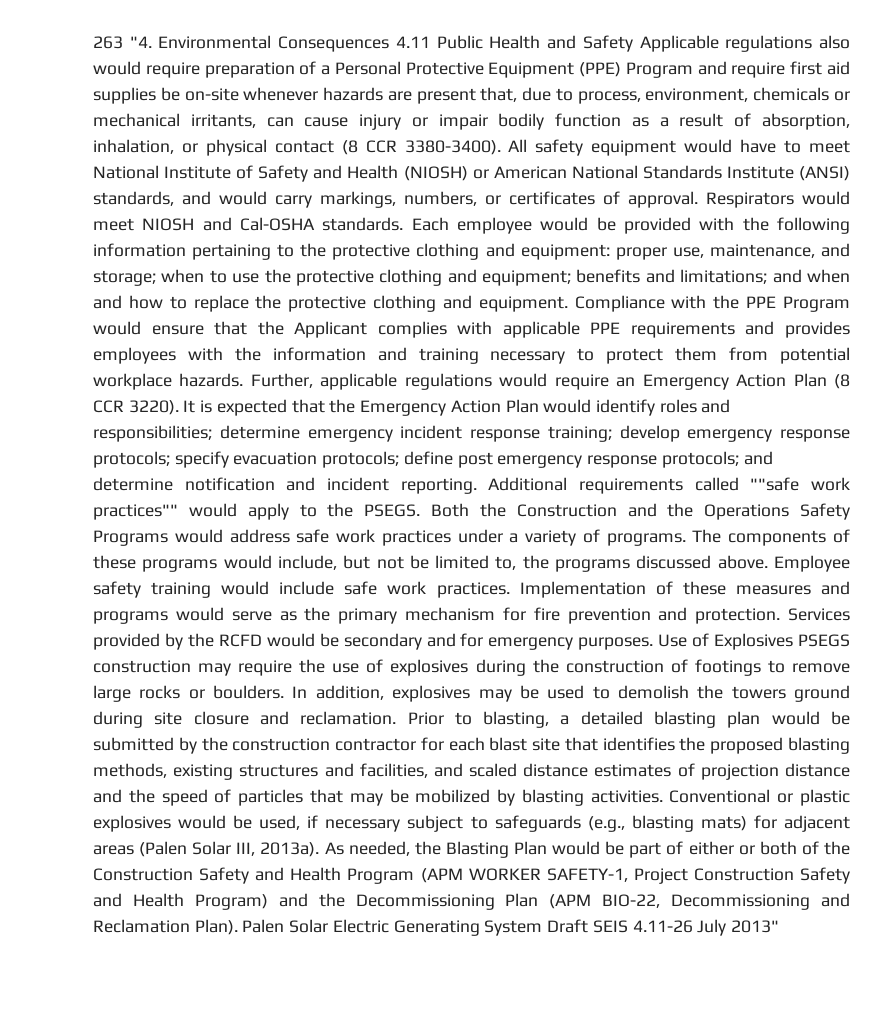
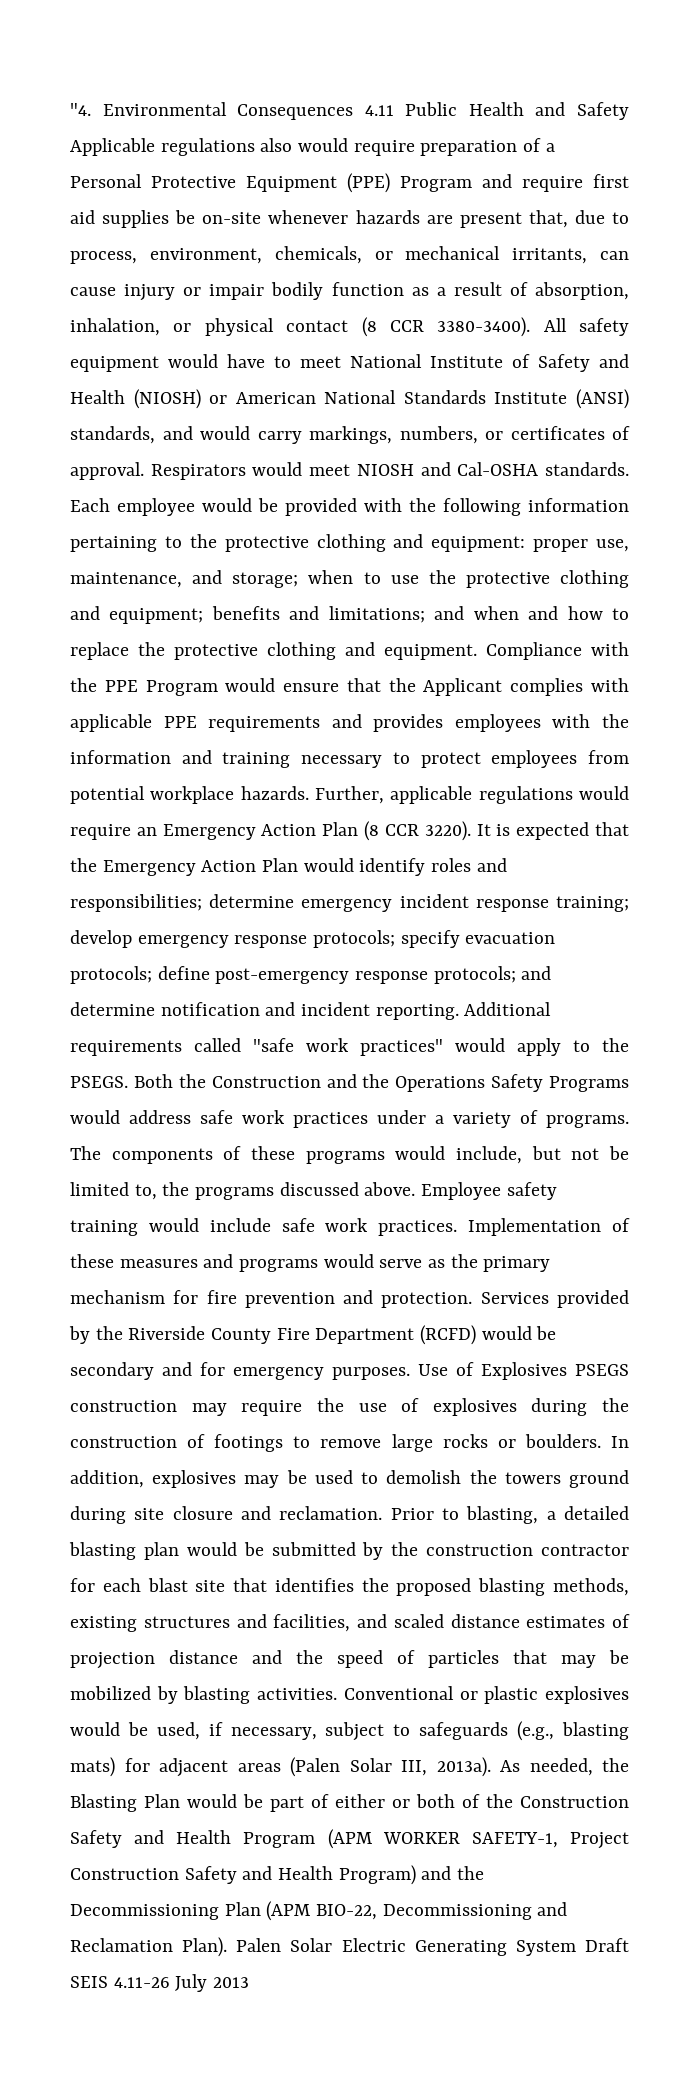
[93,36,123,49] 263 -> (70, 109) none
[753,87,830,101] chemicals -> [274,246,362,264] chemicals,
[675,347,718,361] them -> [491,750,578,768] employees
[457,452,583,468] post emergency -> [215,968,350,984] post-emergency
[750,477,850,491] [93,504,178,520] ""safe work practices"" -> [253,1038,443,1056] "safe work practices"
[218,634,262,647] RCFD -> [128,1325,477,1345] Riverside County Fire Department (RCFD)
[325,819,401,832] necessary -> [230,1727,317,1740] necessary,
[730,920,779,933] 2013" -> [213,1977,250,1988] 2013

